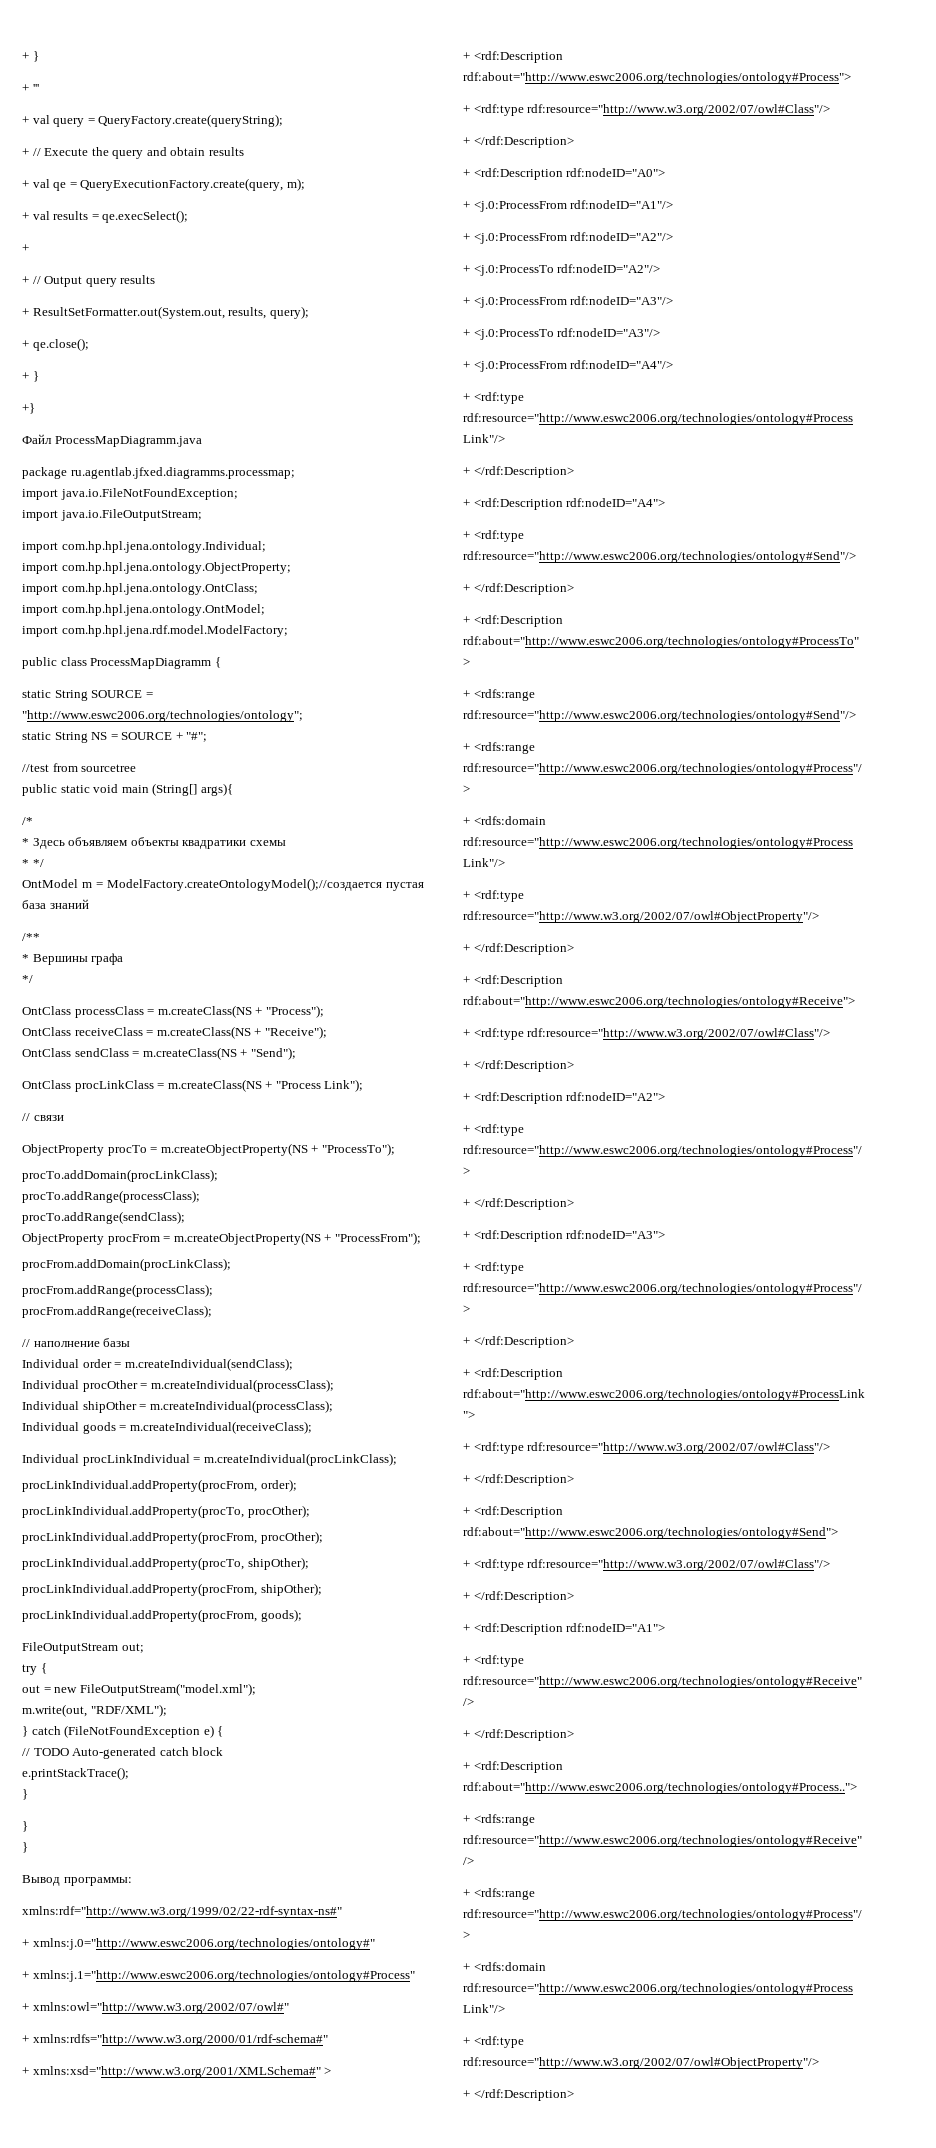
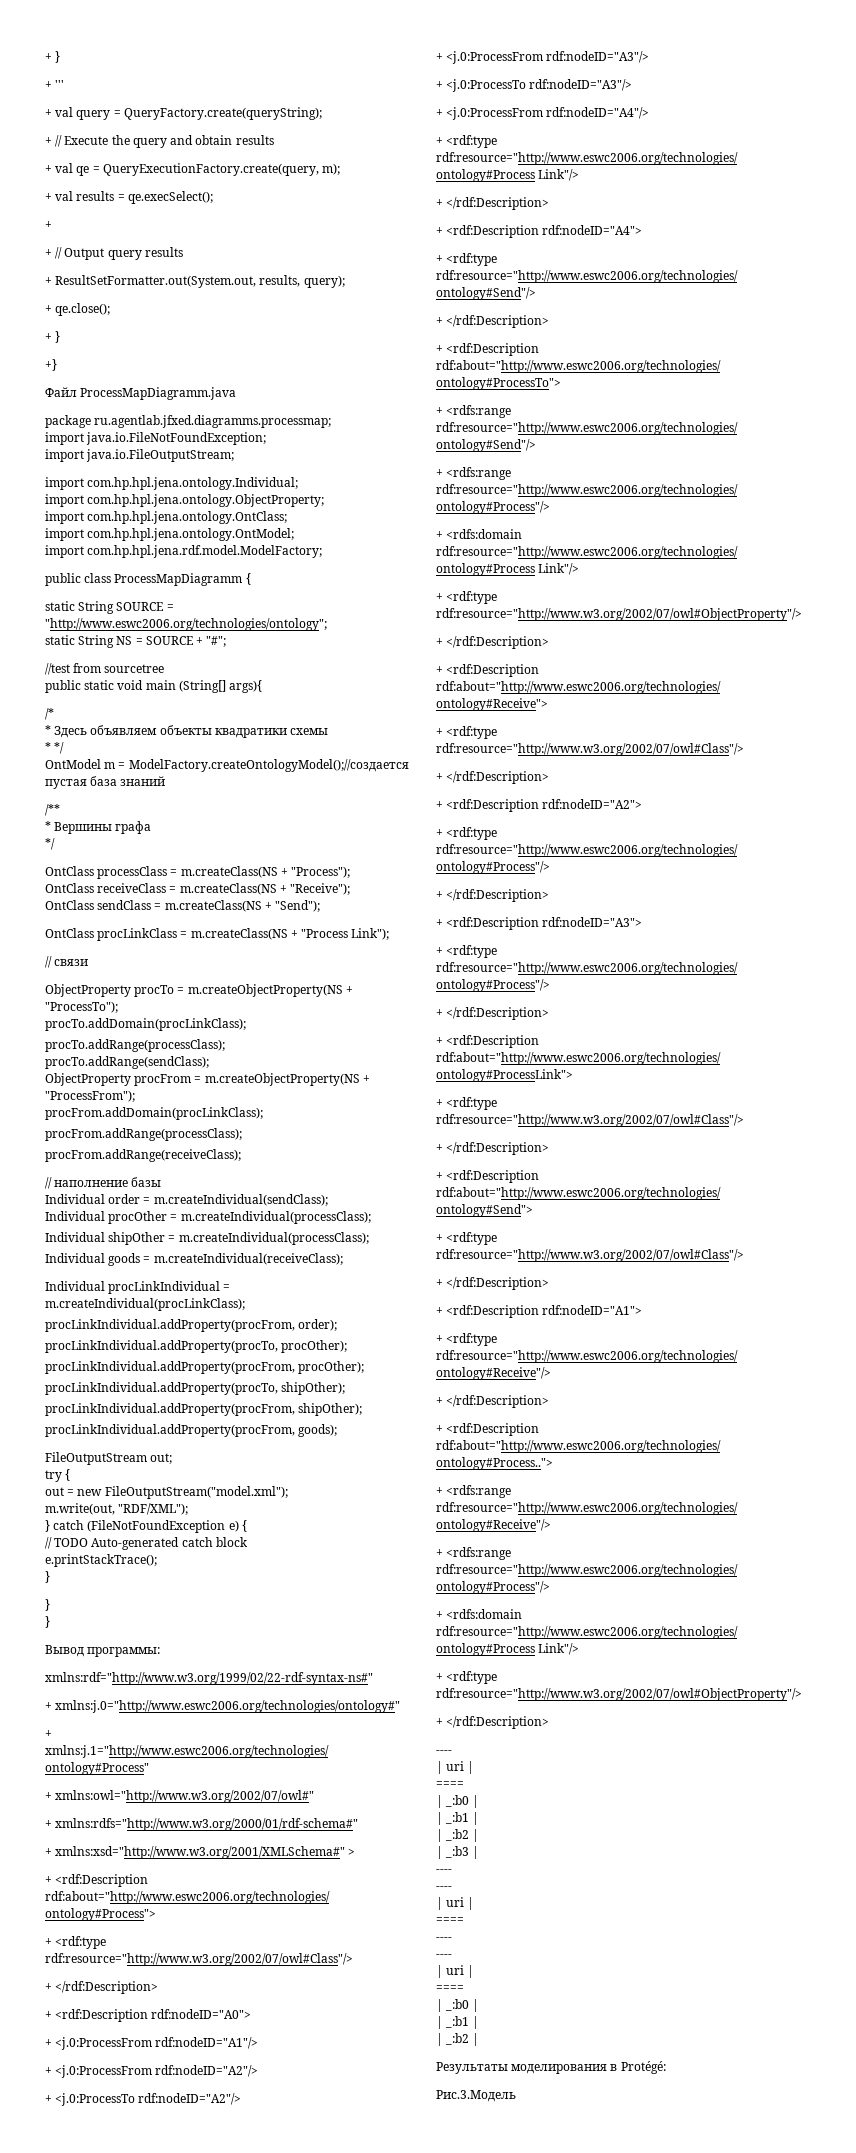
(574, 2095) none -> [436,1750,452,1754] [436,1761,475,1774] [436,1781,464,1788] [436,1795,480,1808] [436,1812,480,1825] [436,1829,480,1842] [436,1846,480,1859] [436,1869,452,1873] [436,1886,452,1890] [436,1897,475,1910] [436,1917,464,1924] [436,1937,452,1941] [436,1954,452,1958] [436,1965,475,1978] [436,1985,464,1992] [436,1999,480,2012] [436,2016,480,2029] [436,2033,480,2046] [436,2061,666,2074] [436,2090,516,2102] // ---- // | uri | // ==== // | _:b0 | // | _:b1 | // | _:b2 | // | _:b3 | // ---- // ---- // | uri | // ==== // ---- // ---- // | uri | // ==== // | _:b0 | // | _:b1 | // | _:b2 | // Результаты моделирования в Protégé: // Рис.3.Модель

